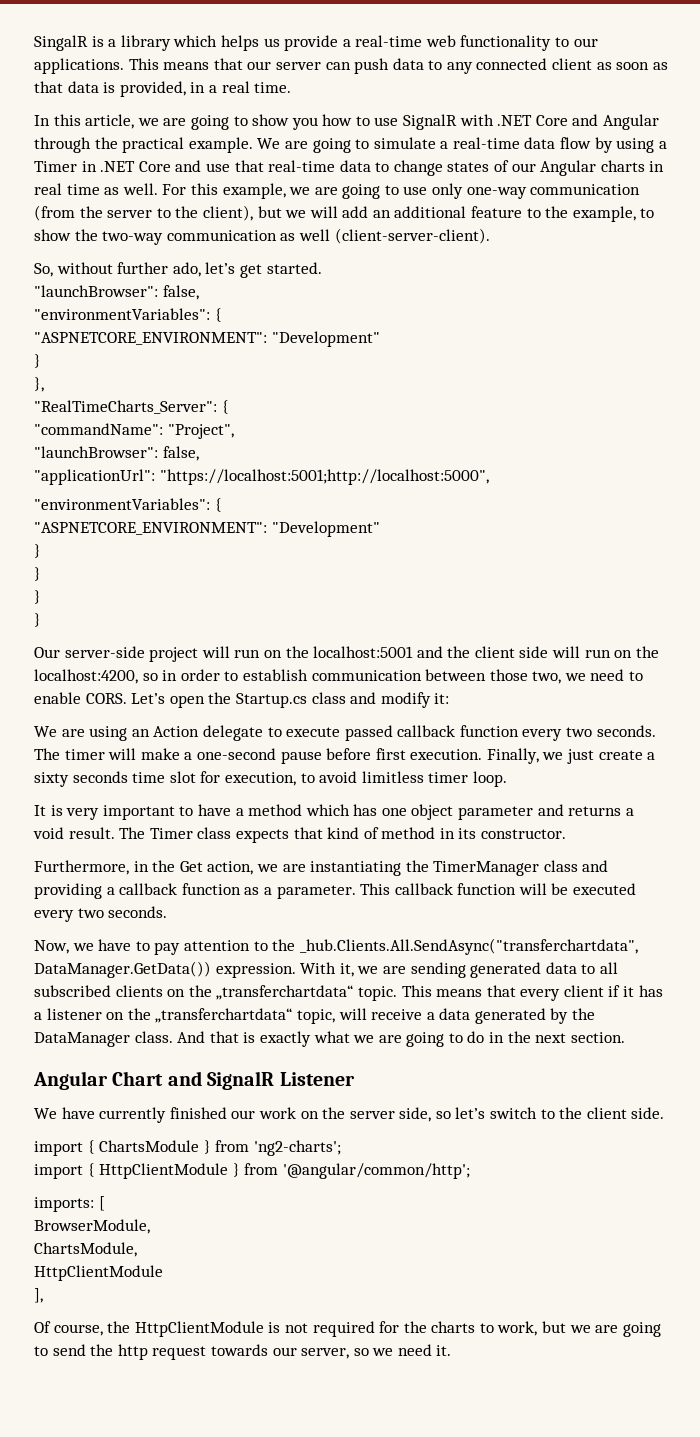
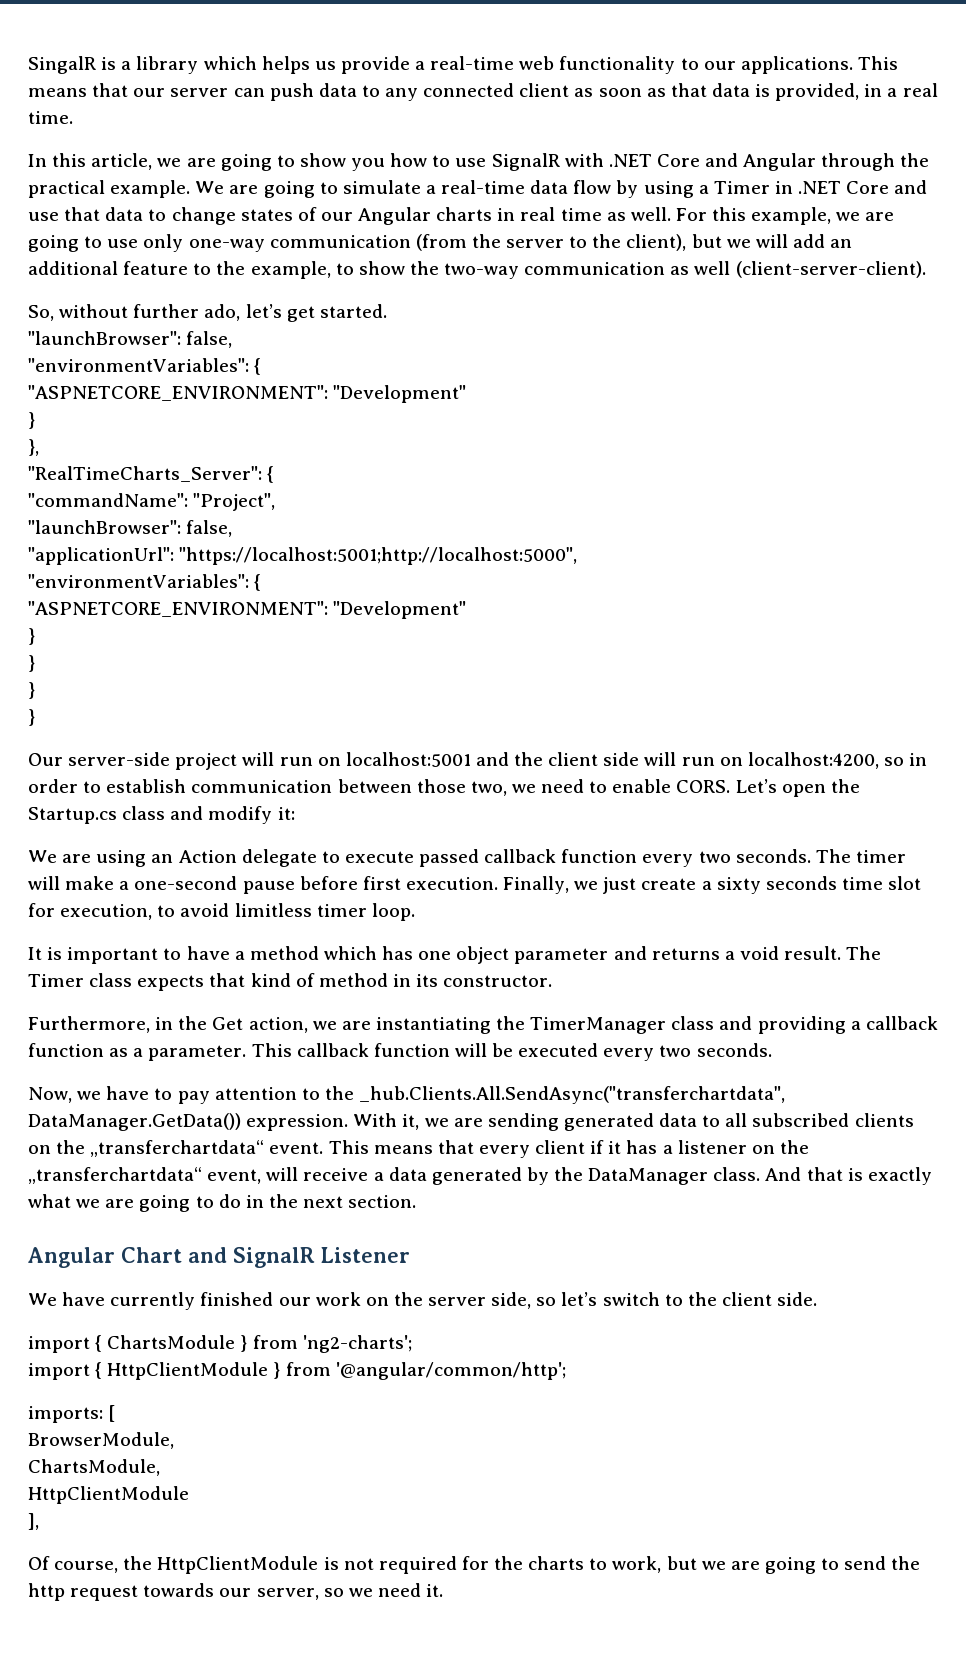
[268,160,336,172] real-time -> (101, 214) none
[285,646,309,658] the -> (341, 761) none
[635,646,659,658] the -> (743, 761) none
[66,808,100,820] very -> (63, 953) none
[357,986,397,1001] topic. -> [269,1142,324,1154] event.
[296,1009,335,1024] topic, -> [207,1169,262,1184] event,

